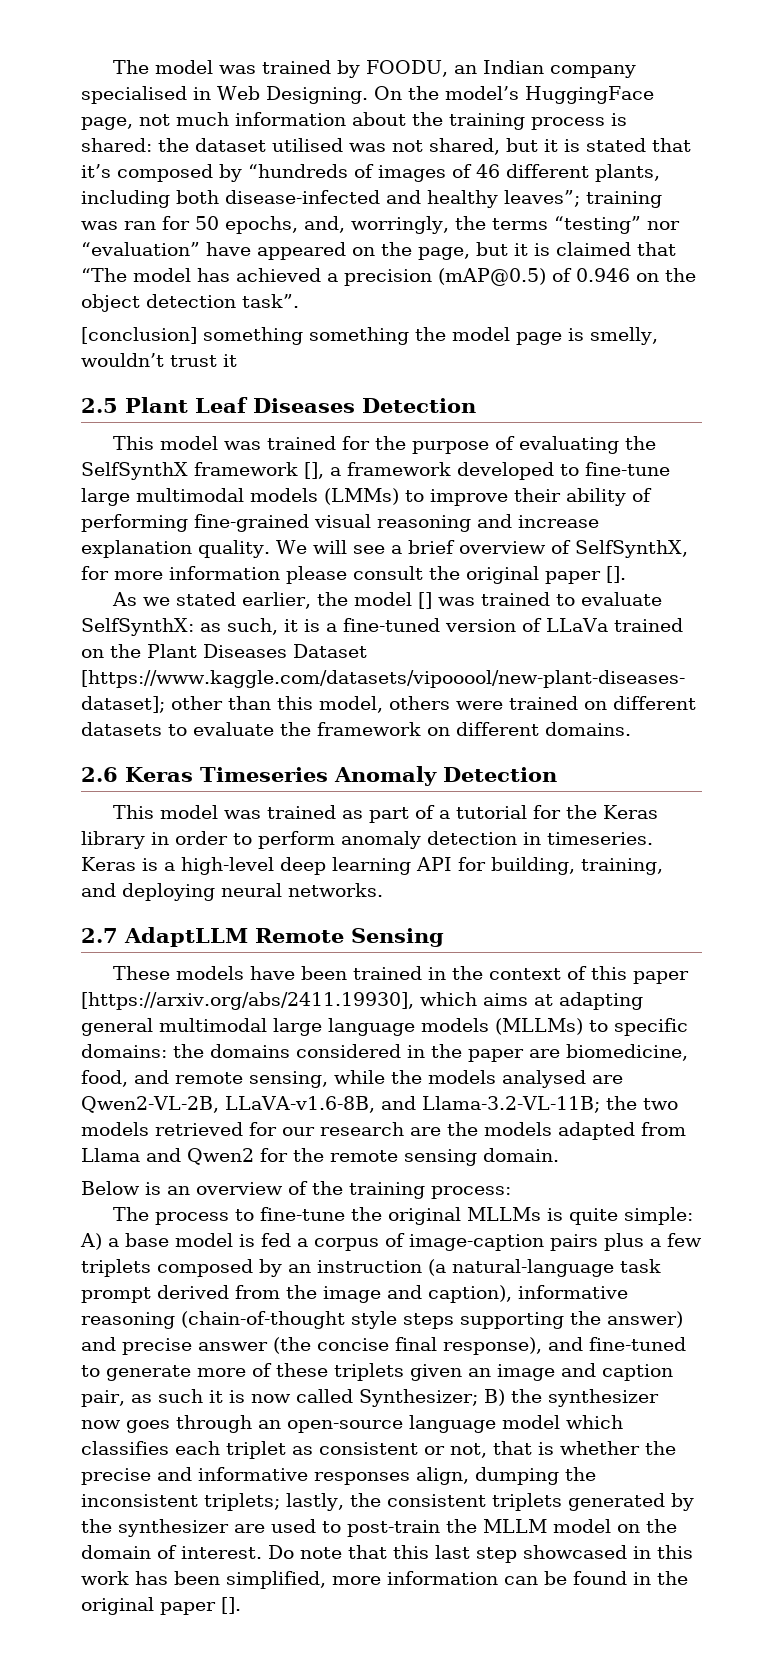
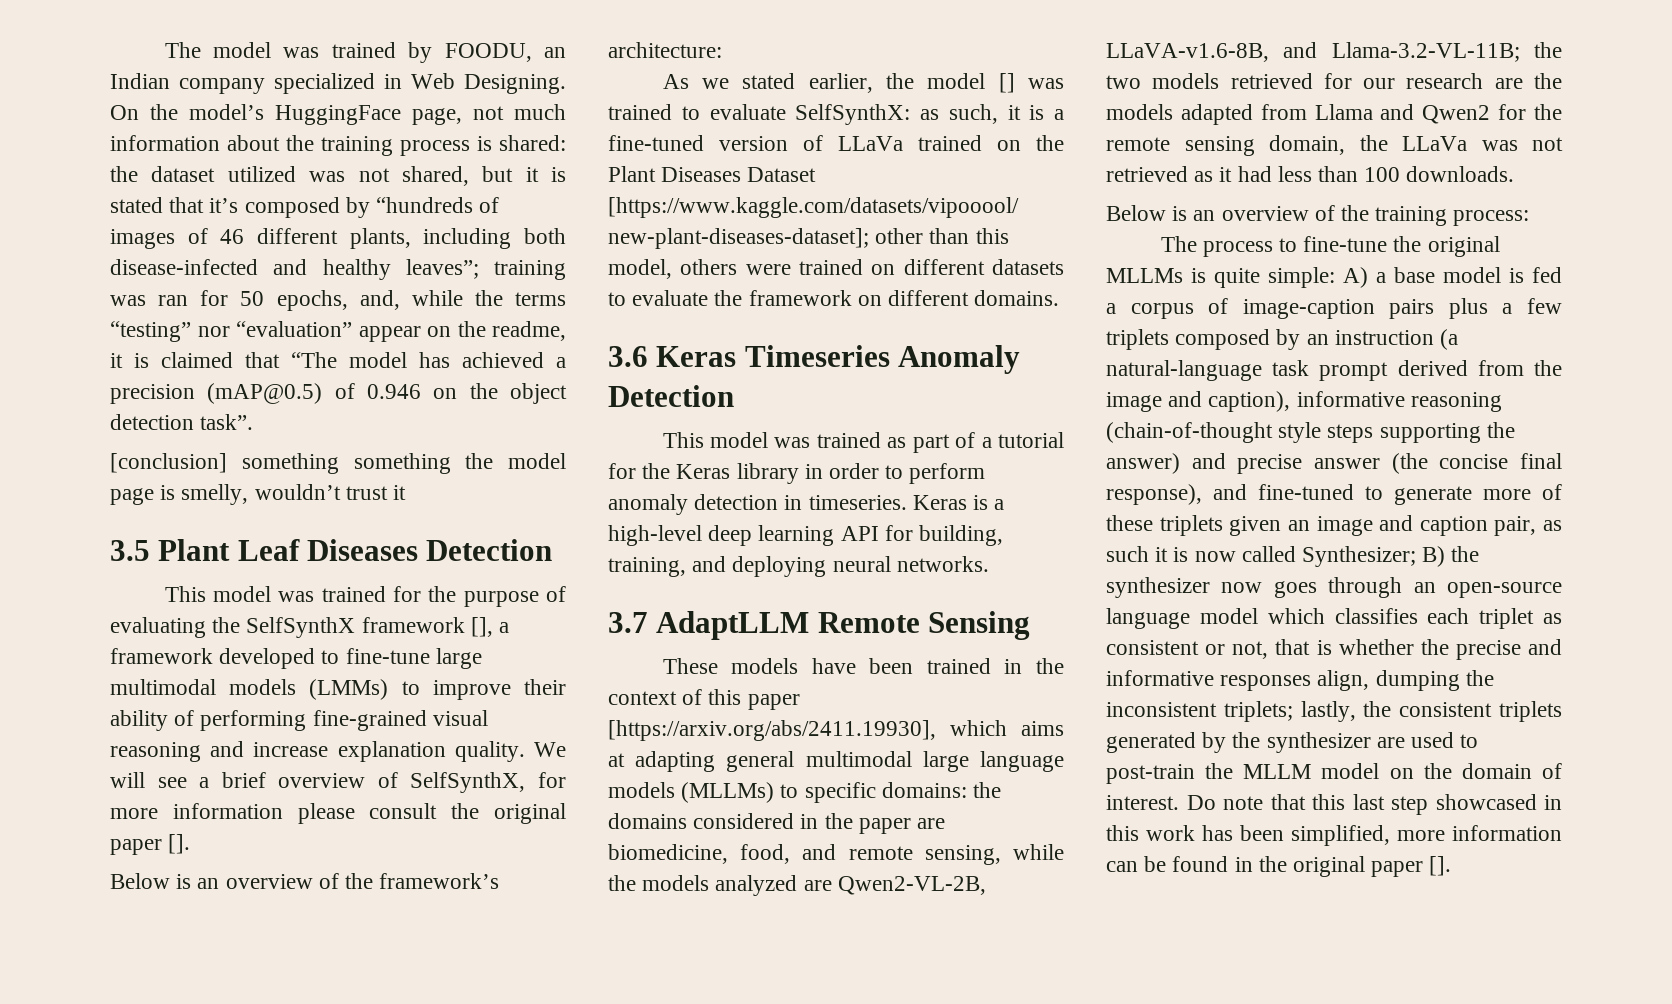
[81,86,187,104] specialised -> [274,73,375,94] specialized
[272,138,343,152] utilised -> [227,166,296,182] utilized
[351,216,449,234] worringly, -> [411,290,463,306] while
[206,242,508,260] have appeared on the page, but -> [358,321,566,342] appear on the readme,
[81,398,118,413] 2.5 -> [110,540,150,561] 3.5
(626, 574) none -> [110,873,500,889] [608,42,722,58] // Below is an overview of the framework’s architecture:
[81,767,118,782] 2.6 -> [608,346,648,367] 3.6
[81,928,118,943] 2.7 -> [608,612,648,633] 3.7
[502,1070,586,1088] analysed -> [715,875,798,896] analyzed
[483,1148,559,1162] domain. -> [1269,135,1563,155] [1106,166,1515,182] domain, the LLaVa was not retrieved as it had less than 100 downloads.

